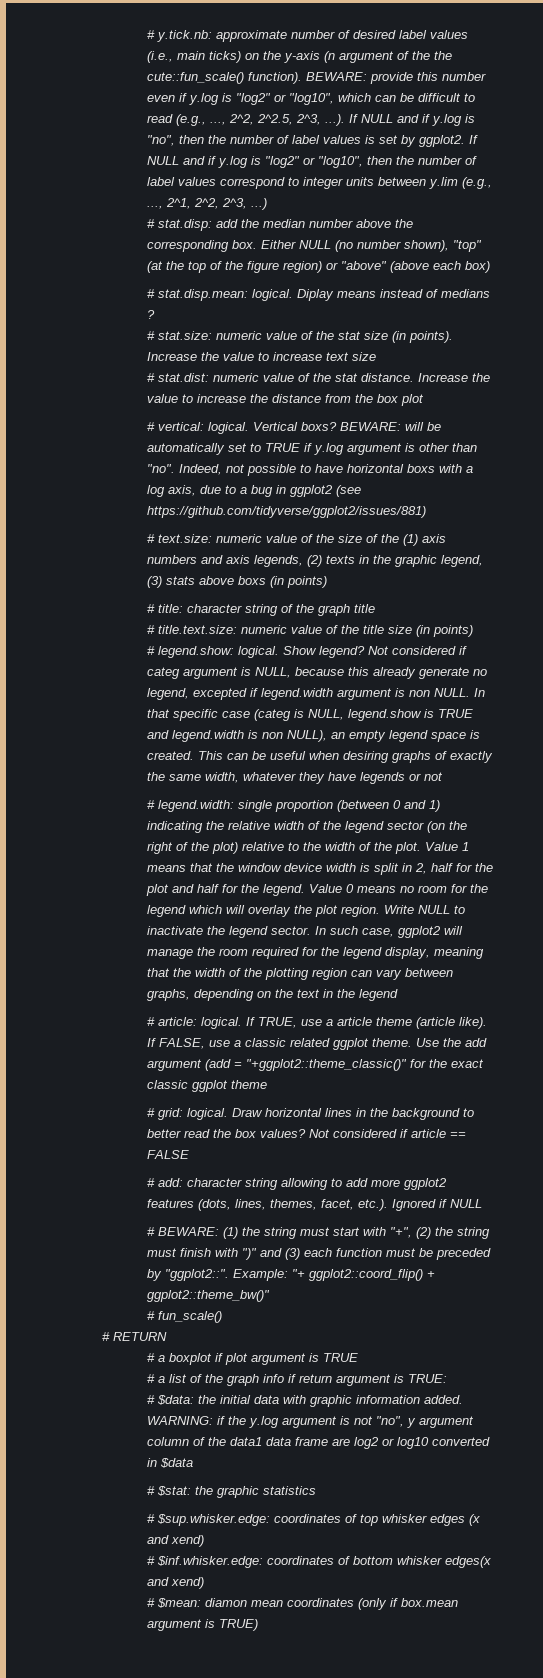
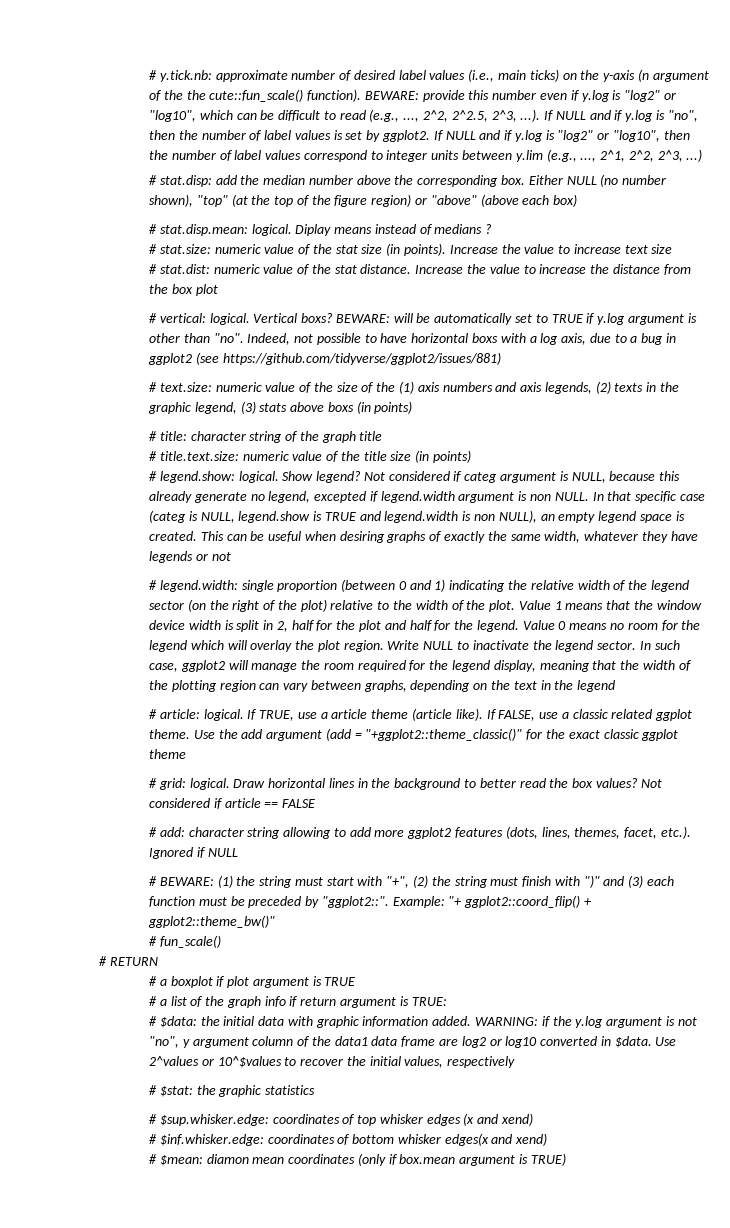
[160,1458,194,1468] $data -> [614,1036,677,1048] [148,1056,516,1068] $data. Use 2^values or 10^$values to recover the initial values, respectively

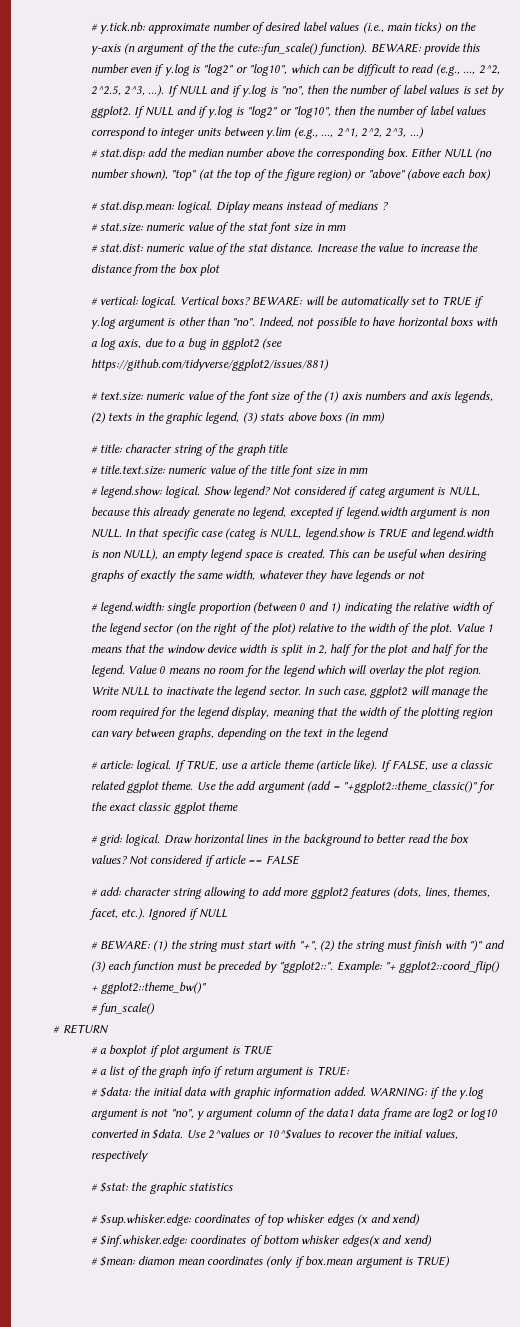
[361,243,673,256] size (in points). Increase the value to increase text size -> [268,222,347,234] font size in mm
(333, 387) none -> [245,391,269,403] font
[374,401,413,414] points) -> [361,412,385,424] mm)
[390,450,471,463] size (in points) -> [290,465,369,477] font size in mm

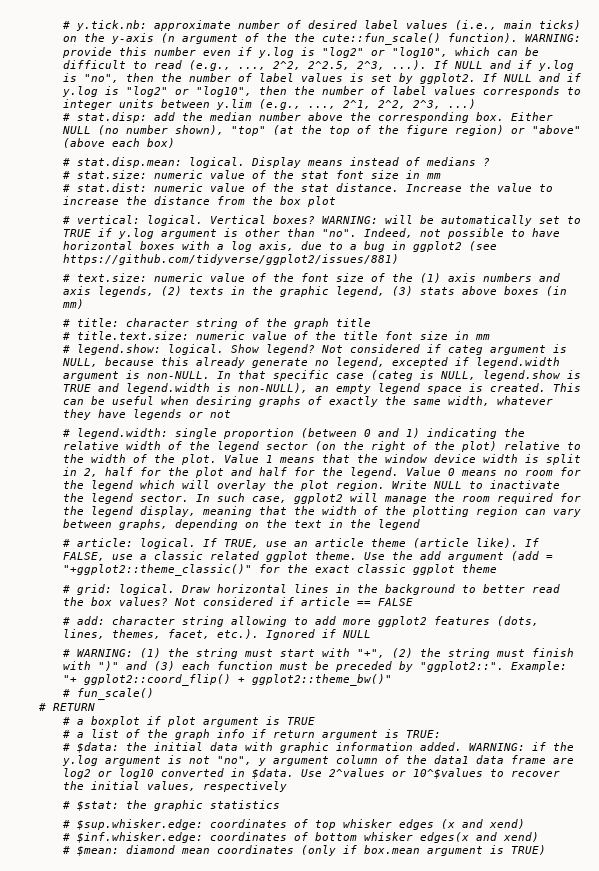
[370,43,422,53] BEWARE: -> [525,34,582,42] WARNING:
[90,127,146,139] correspond -> [483,86,561,97] corresponds
[215,201,250,213] Diplay -> [251,157,302,168] Display
[221,296,304,306] boxs? BEWARE: -> [273,215,379,224] boxes? WARNING:
[450,317,474,327] boxs -> [140,241,176,250] boxes
[318,412,342,422] boxs -> [504,286,540,295] boxes
[470,510,490,516] [90,529,122,538] non NULL. -> [147,371,211,379] non-NULL.
[101,549,159,561] non NULL), -> [238,383,309,393] non-NULL),
[240,763,247,769] a -> [294,541,309,547] an
[99,940,151,950] BEWARE: -> [77,649,134,657] WARNING:
[138,1256,176,1265] diamon -> [126,845,176,854] diamond

